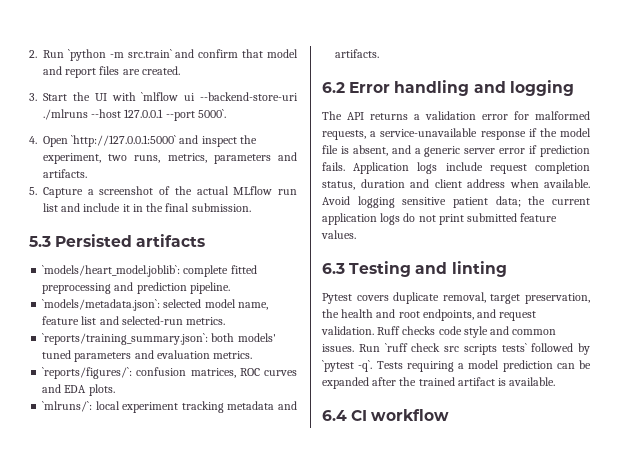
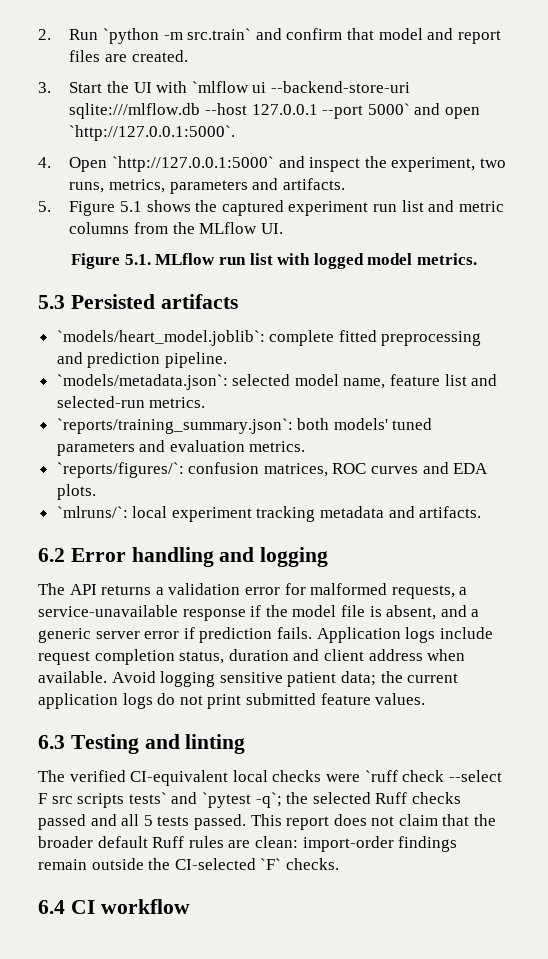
[43,109,88,120] ./mlruns -> [69,103,201,119] sqlite:///mlflow.db
[197,109,226,118] 5000`. -> [367,103,481,119] [69,125,236,141] 5000` and open `http://127.0.0.1:5000`.
[43,186,297,198] [43,203,251,212] Capture a screenshot of the actual MLflow run list and include it in the final submission. -> [69,200,504,216] [69,222,283,234] [71,253,477,269] Figure 5.1 shows the captured experiment run list and metric columns from the MLflow UI. // Figure 5.1. MLflow run list with logged model metrics.
[322,292,590,304] [322,309,537,321] [321,326,557,338] [322,343,590,355] [322,360,591,372] [322,377,556,389] Pytest covers duplicate removal, target preservation, the health and root endpoints, and request validation. Ruff checks code style and common issues. Run `ruff check src scripts tests` followed by `pytest -q`. Tests requiring a model prediction can be expanded after the trained artifact is available. -> [38,770,502,786] [38,792,461,808] [38,814,497,830] [38,836,458,852] [38,858,339,870] The verified CI-equivalent local checks were `ruff check --select F src scripts tests` and `pytest -q`; the selected Ruff checks passed and all 5 tests passed. This report does not claim that the broader default Ruff rules are clean: import-order findings remain outside the CI-selected `F` checks.

